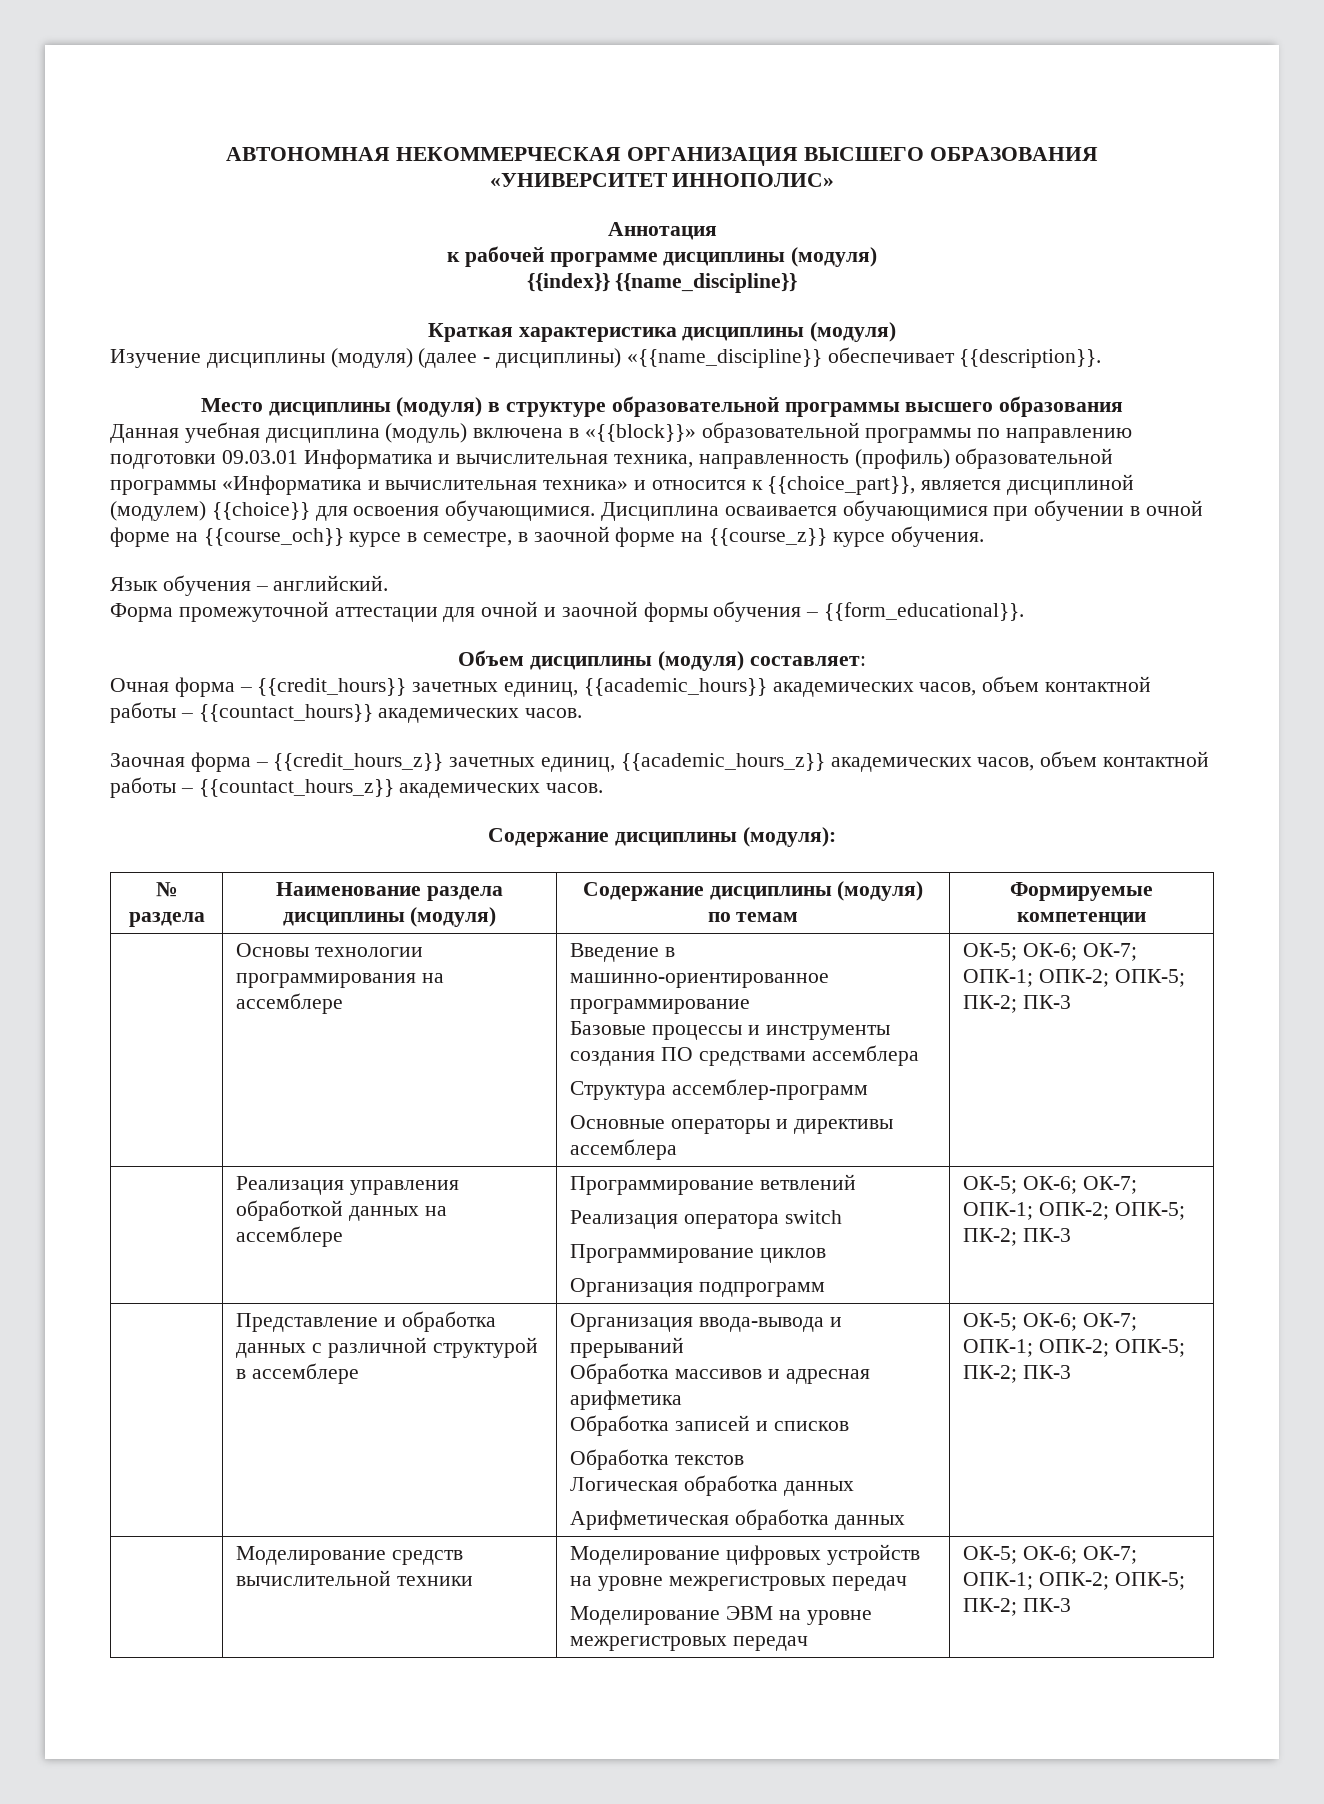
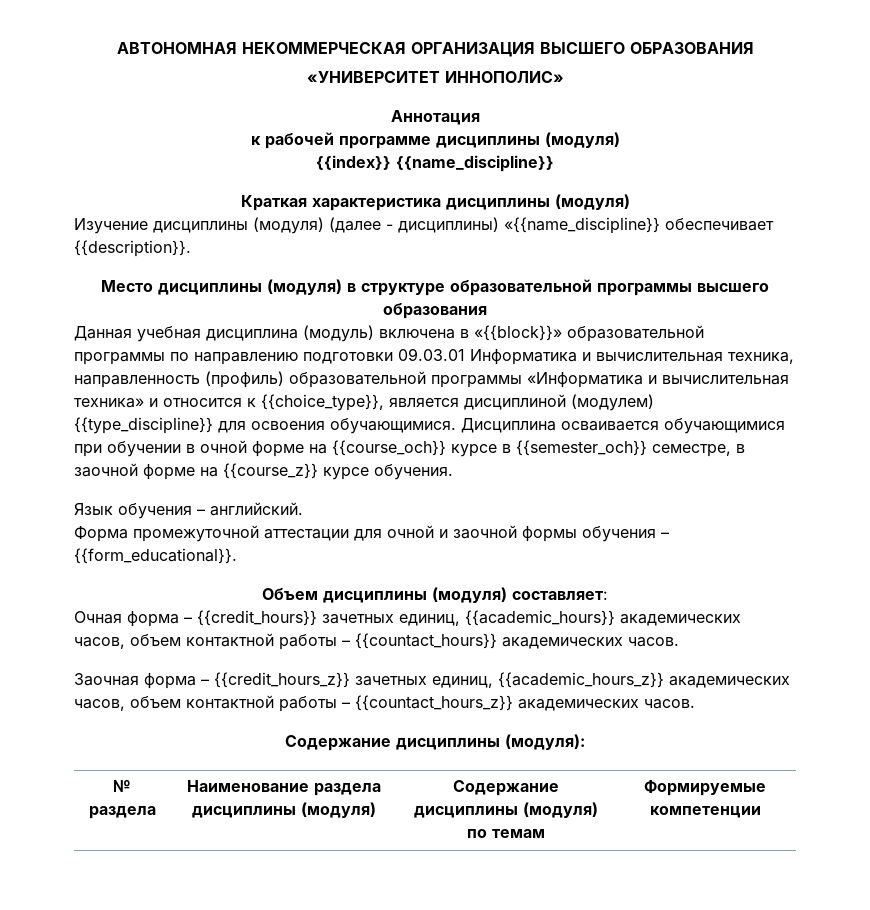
[767,476,916,495] {{choice_part}}, -> [261,394,384,411] {{choice_type}},
[211,502,310,520] {{choice}} -> [74,417,213,434] {{type_discipline}}
(418, 537) none -> [516,440,647,456] {{semester_och}}
[236,943,424,957] [236,973,445,988] [236,993,344,1014] [570,943,676,962] [570,973,830,988] [570,999,751,1014] [570,1021,890,1040] [570,1045,919,1066] [570,1079,869,1100] [570,1115,893,1134] [570,1139,678,1160] [963,943,1138,961] [963,969,1186,987] [963,995,1072,1013] [236,1176,460,1195] [236,1200,448,1221] [236,1226,344,1247] [570,1174,857,1195] [570,1210,843,1229] [570,1244,827,1263] [570,1278,826,1297] [963,1176,1138,1194] [963,1202,1186,1220] [963,1228,1072,1246] [236,1311,497,1332] [236,1337,538,1358] [236,1363,360,1384] [570,1313,843,1332] [570,1337,685,1358] [570,1363,870,1384] [570,1390,683,1410] [570,1415,849,1436] [570,1449,745,1470] [570,1475,855,1496] [570,1509,906,1530] [963,1313,1138,1331] [963,1339,1186,1357] [963,1365,1072,1383] [236,1546,464,1565] [236,1570,474,1586] [570,1544,921,1565] [570,1576,907,1591] [570,1606,872,1625] [570,1636,809,1651] [963,1546,1138,1564] [963,1572,1186,1590] [963,1598,1072,1616] // | Основы технологии программирования на ассемблере | Введение в машинно-ориентированное программирование // Базовые процессы и инструменты создания ПО средствами ассемблера // Структура ассемблер-программ // Основные операторы и директивы ассемблера | ОК-5; ОК-6; ОК-7; ОПК-1; ОПК-2; ОПК-5; ПК-2; ПК-3 // | Реализация управления обработкой данных на ассемблере | Программирование ветвлений // Реализация оператора switch // Программирование циклов // Организация подпрограмм | ОК-5; ОК-6; ОК-7; ОПК-1; ОПК-2; ОПК-5; ПК-2; ПК-3 // | Представление и обработка данных с различной структурой в ассемблере | Организация ввода-вывода и прерываний // Обработка массивов и адресная арифметика // Обработка записей и списков // Обработка текстов // Логическая обработка данных // Арифметическая обработка данных | ОК-5; ОК-6; ОК-7; ОПК-1; ОПК-2; ОПК-5; ПК-2; ПК-3 // | Моделирование средств вычислительной техники | Моделирование цифровых устройств на уровне межрегистровых передач // Моделирование ЭВМ на уровне межрегистровых передач | ОК-5; ОК-6; ОК-7; ОПК-1; ОПК-2; ОПК-5; ПК-2; ПК-3 -> (761, 812) none

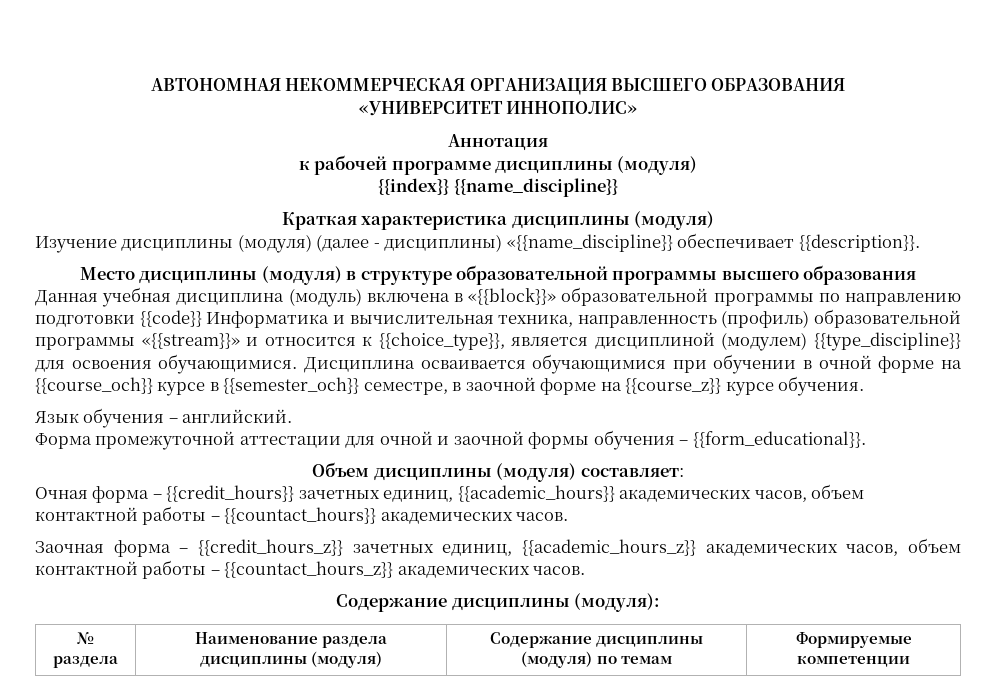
[398,348,465,361] 09.03.01 -> [139,310,202,327] {{code}}
[527,372,789,388] [74,398,144,408] «Информатика и вычислительная техника» -> [141,333,240,349] «{{stream}}»

